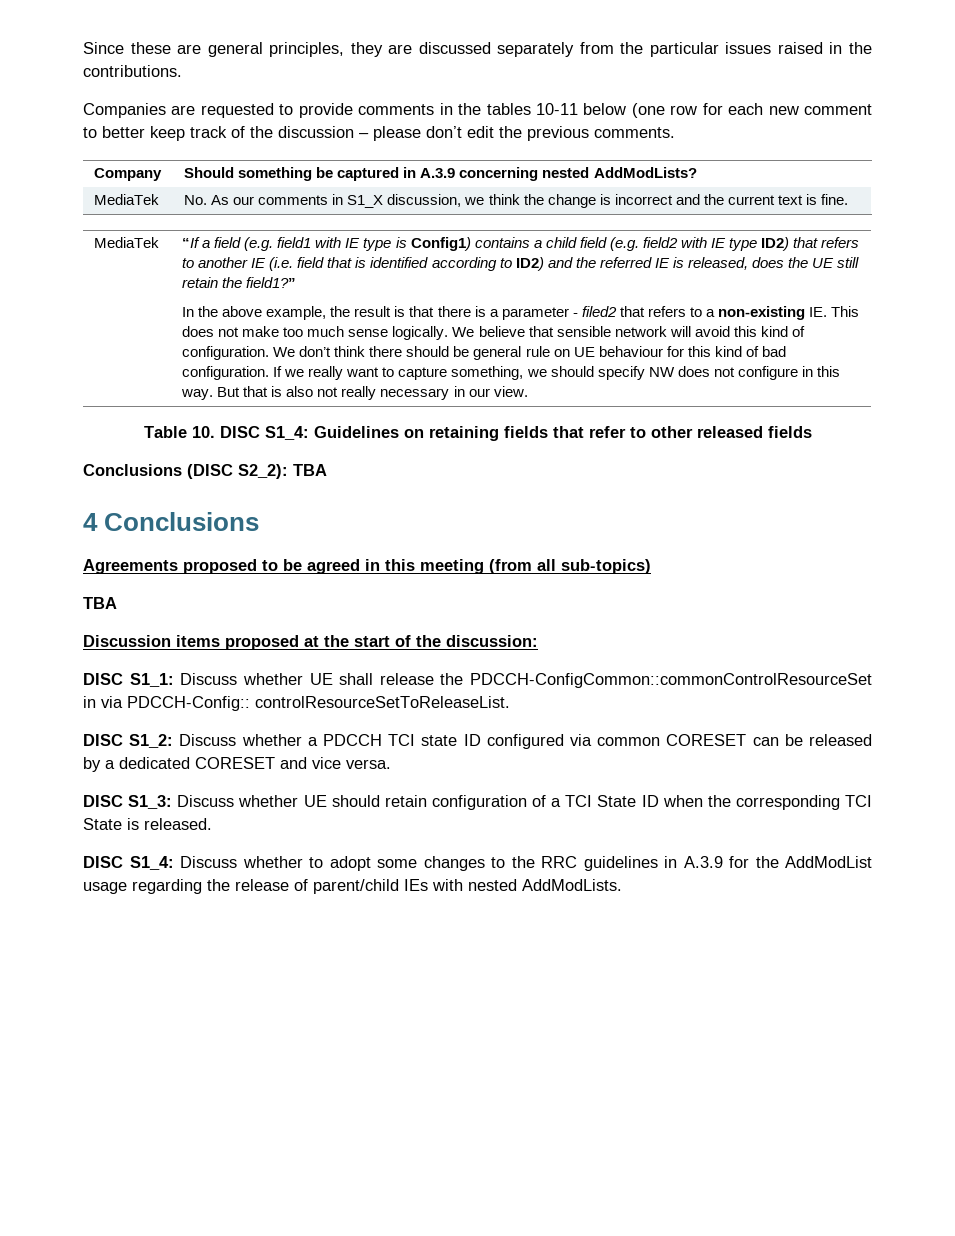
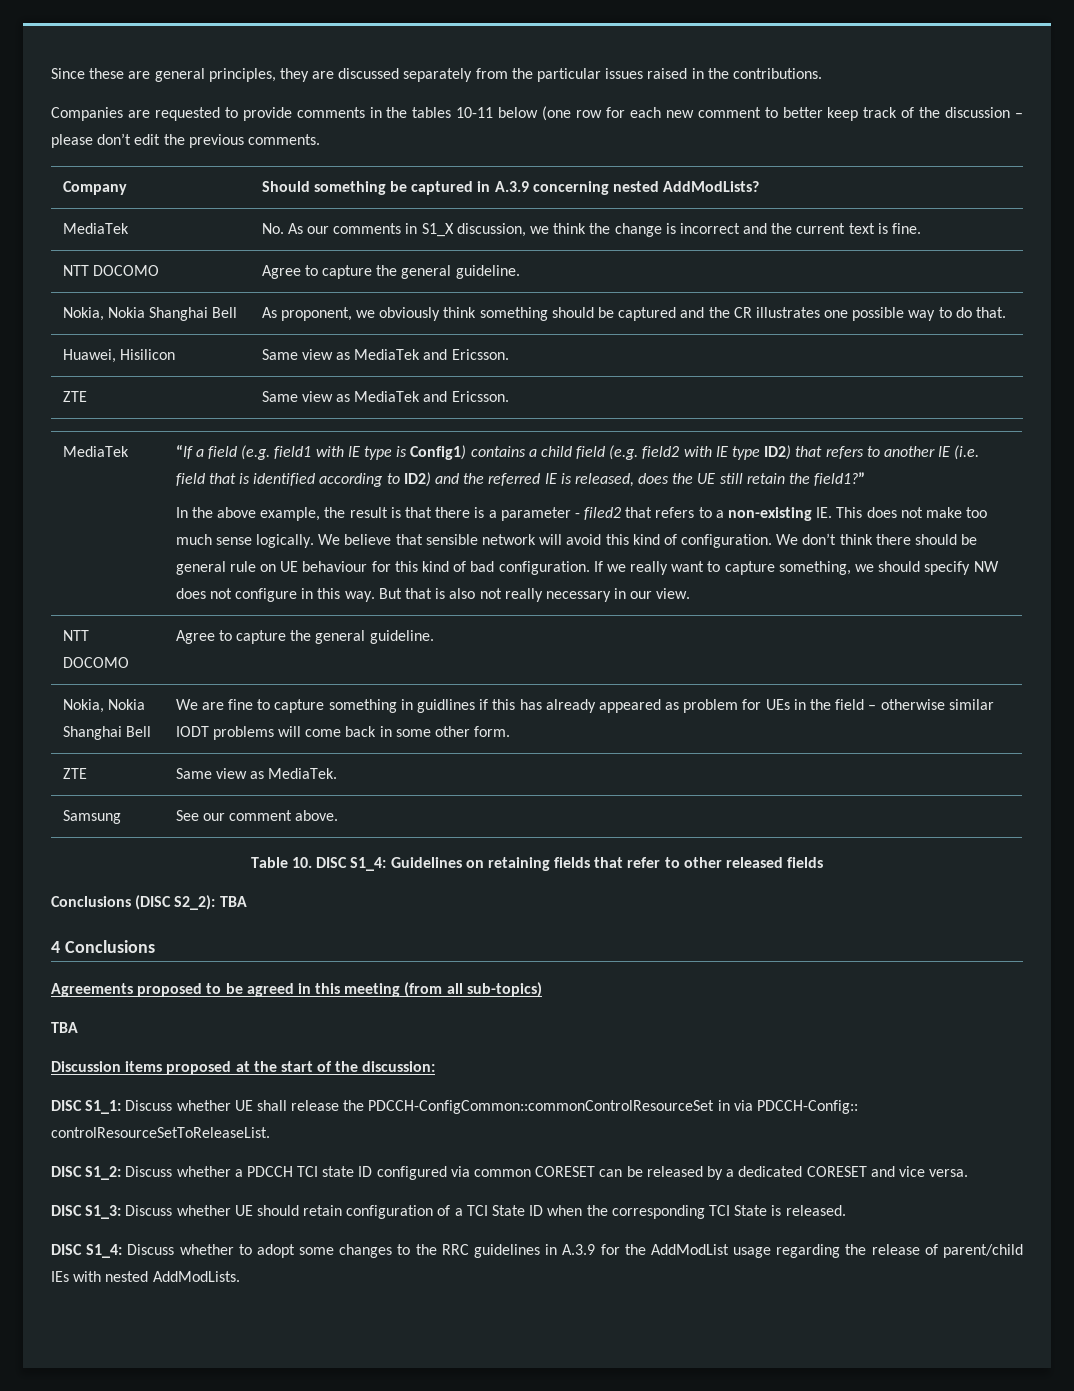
(849, 199) none -> [62,265,159,276] [261,265,520,279] [62,307,238,321] [261,307,1007,321] [62,349,175,363] [261,349,509,360] [62,391,87,402] [261,391,509,402] // NTT DOCOMO | Agree to capture the general guideline. // Nokia, Nokia Shanghai Bell | As proponent, we obviously think something should be captured and the CR illustrates one possible way to do that. // Huawei, Hisilicon | Same view as MediaTek and Ericsson. // ZTE | Same view as MediaTek and Ericsson.
(528, 391) none -> [62,630,89,641] [62,657,129,668] [175,630,434,644] [62,699,145,713] [62,726,151,740] [175,699,994,713] [175,726,511,740] [62,768,87,779] [175,768,338,779] [62,810,121,824] [175,810,339,821] // NTT DOCOMO | Agree to capture the general guideline. // Nokia, Nokia Shanghai Bell | We are fine to capture something in guidlines if this has already appeared as problem for UEs in the field – otherwise similar IODT problems will come back in some other form. // ZTE | Same view as MediaTek. // Samsung | See our comment above.

